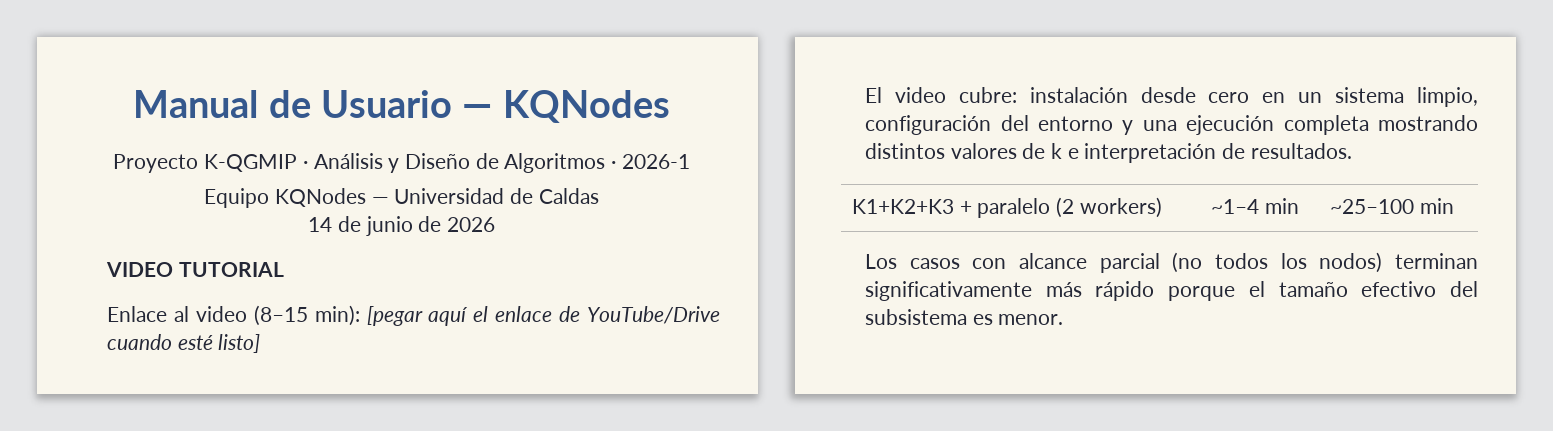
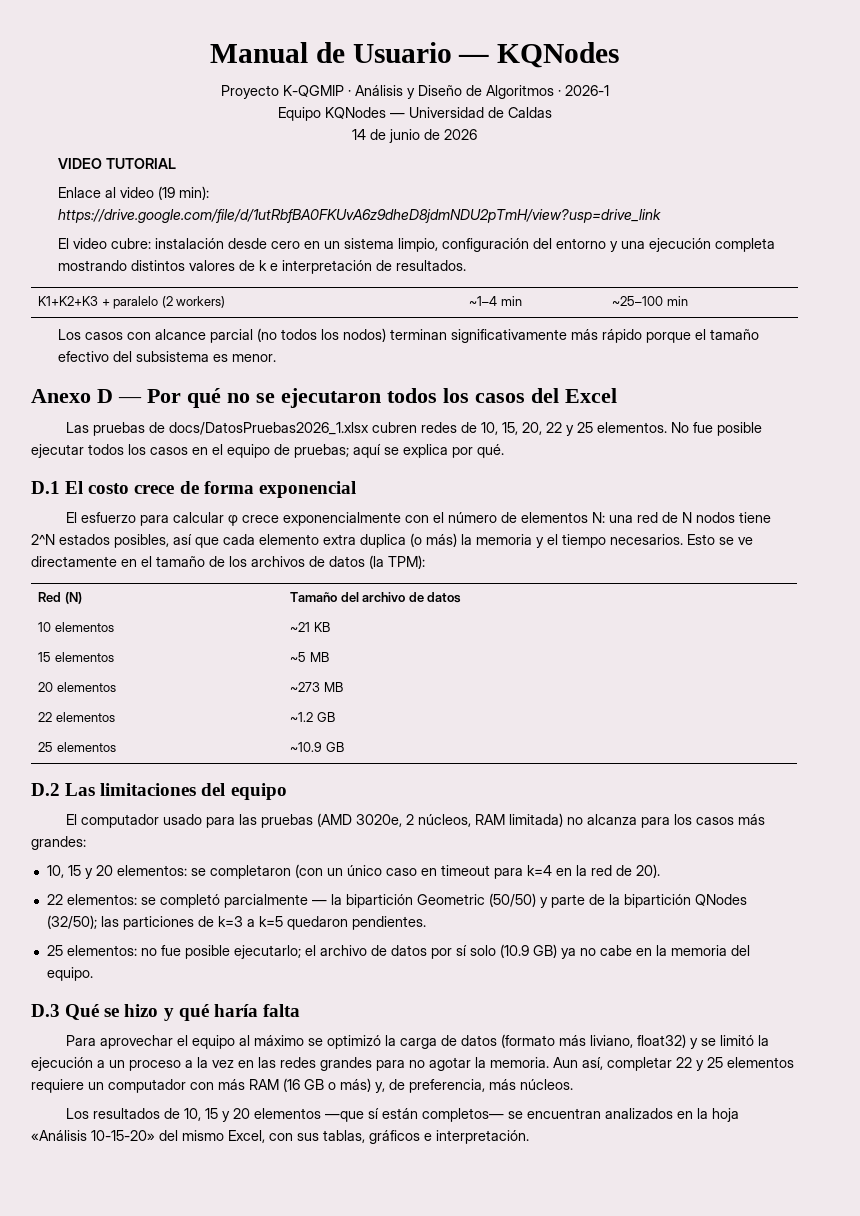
[253,305,720,326] [107,334,261,353] (8–15 min): [pegar aquí el enlace de YouTube/Drive cuando esté listo] -> [158,186,210,200] [58,209,662,223] (19 min): https://drive.google.com/file/d/1utRbfBA0FKUvA6z9dheD8jdmNDU2pTmH/view?usp=drive_link
(1064, 319) none -> [31,388,617,408] [66,422,763,436] [31,444,504,458] [31,481,356,498] [66,512,772,526] [31,533,753,548] [31,555,425,569] [38,592,82,604] [290,592,462,603] [38,622,114,632] [290,622,330,632] [38,652,114,662] [290,652,329,662] [38,682,116,692] [290,682,343,692] [38,712,115,722] [290,712,335,722] [38,742,116,752] [290,742,344,752] [31,783,287,800] [66,813,766,828] [31,836,86,850] [46,864,660,879] [46,893,747,908] [46,915,426,930] [46,944,750,959] [46,967,93,981] [31,1004,300,1021] [66,1034,770,1049] [31,1057,794,1071] [31,1078,573,1093] [66,1108,740,1122] [31,1130,529,1144] // Anexo D — Por qué no se ejecutaron todos los casos del Excel // Las pruebas de docs/DatosPruebas2026_1.xlsx cubren redes de 10, 15, 20, 22 y 25 elementos. No fue posible ejecutar todos los casos en el equipo de pruebas; aquí se explica por qué. // D.1 El costo crece de forma exponencial // El esfuerzo para calcular φ crece exponencialmente con el número de elementos N: una red de N nodos tiene 2^N estados posibles, así que cada elemento extra duplica (o más) la memoria y el tiempo necesarios. Esto se ve directamente en el tamaño de los archivos de datos (la TPM): // Red (N) | Tamaño del archivo de datos // 10 elementos | ~21 KB // 15 elementos | ~5 MB // 20 elementos | ~273 MB // 22 elementos | ~1.2 GB // 25 elementos | ~10.9 GB // D.2 Las limitaciones del equipo // El computador usado para las pruebas (AMD 3020e, 2 núcleos, RAM limitada) no alcanza para los casos más grandes: // 10, 15 y 20 elementos: se completaron (con un único caso en timeout para k=4 en la red de 20). // 22 elementos: se completó parcialmente — la bipartición Geometric (50/50) y parte de la bipartición QNodes (32/50); las particiones de k=3 a k=5 quedaron pendientes. // 25 elementos: no fue posible ejecutarlo; el archivo de datos por sí solo (10.9 GB) ya no cabe en la memoria del equipo. // D.3 Qué se hizo y qué haría falta // Para aprovechar el equipo al máximo se optimizó la carga de datos (formato más liviano, float32) y se limitó la ejecución a un proceso a la vez en las redes grandes para no agotar la memoria. Aun así, completar 22 y 25 elementos requiere un computador con más RAM (16 GB o más) y, de preferencia, más núcleos. // Los resultados de 10, 15 y 20 elementos —que sí están completos— se encuentran analizados en la hoja «Análisis 10-15-20» del mismo Excel, con sus tablas, gráficos e interpretación.

